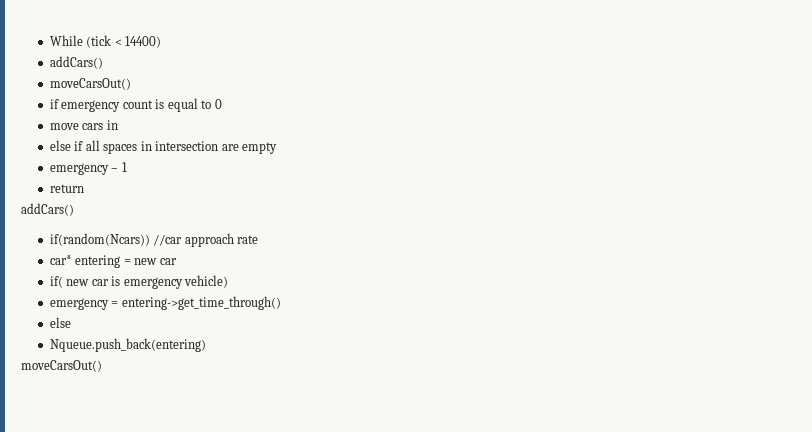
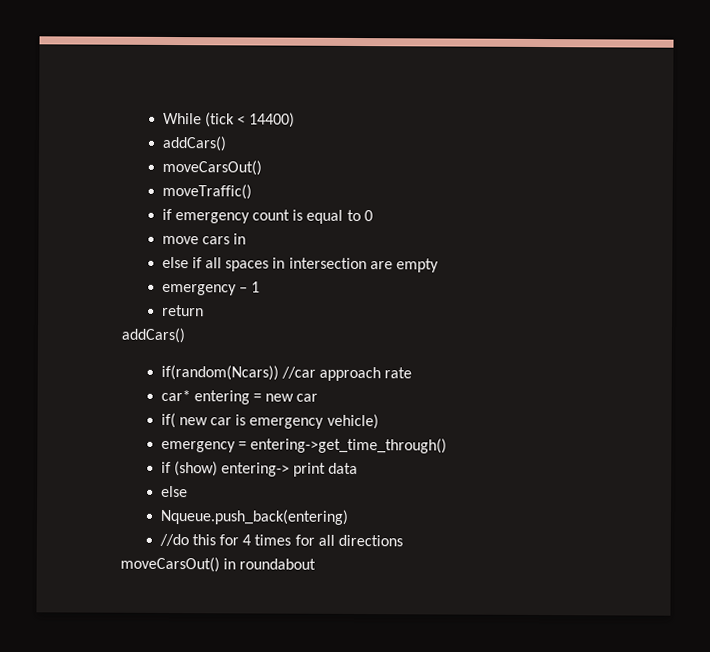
(131, 84) none -> [161,183,252,200] // moveTraffic()
[49,317,71,328] [49,338,206,352] [21,360,102,372] else // Nqueue.push_back(entering) // moveCarsOut() -> [160,461,359,477] [160,485,188,498] [159,508,349,525] [158,533,403,547] [120,556,317,573] if (show) entering-> print data // else // Nqueue.push_back(entering) // //do this for 4 times for all directions // moveCarsOut() in roundabout

